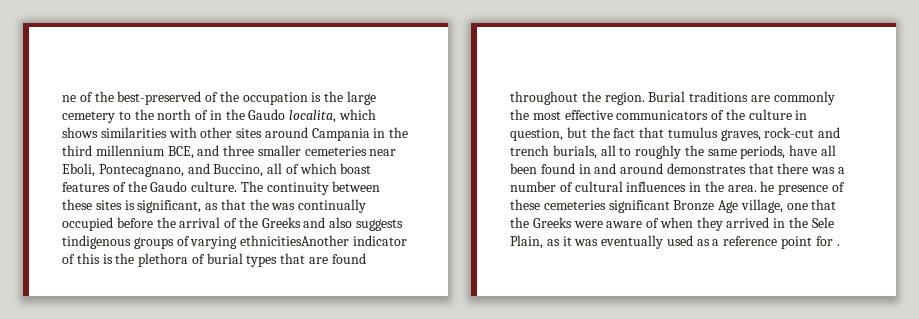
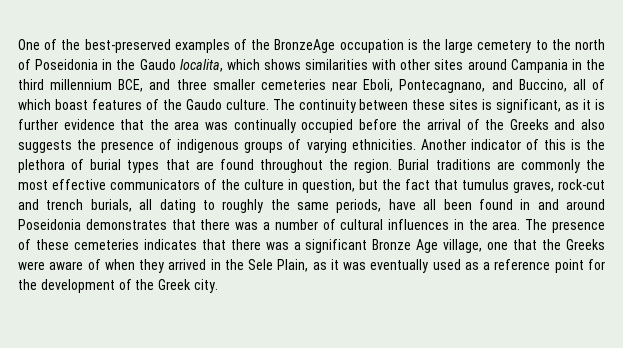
[62,95,76,102] ne -> [18,39,40,50] One
[205,91,239,102] of the -> [174,39,336,53] examples of the BronzeAge
(209, 115) none -> [35,59,99,70] Poseidonia
[220,199,269,210] that the -> [583,99,605,110] [18,119,200,130] it is further evidence that the area
[62,235,131,249] tindigenous -> [77,139,240,153] the presence of indigenous
[240,235,350,246] ethnicitiesAnother -> [351,139,466,150] ethnicities. Another
(616, 150) none -> [159,199,196,213] dating
(664, 168) none -> [18,219,81,230] Poseidonia
[760,181,775,192] he -> [525,219,548,230] The
(606, 205) none -> [143,239,301,250] indicates that there was a
[836,244,840,246] . -> [18,279,218,293] the development of the Greek city.

